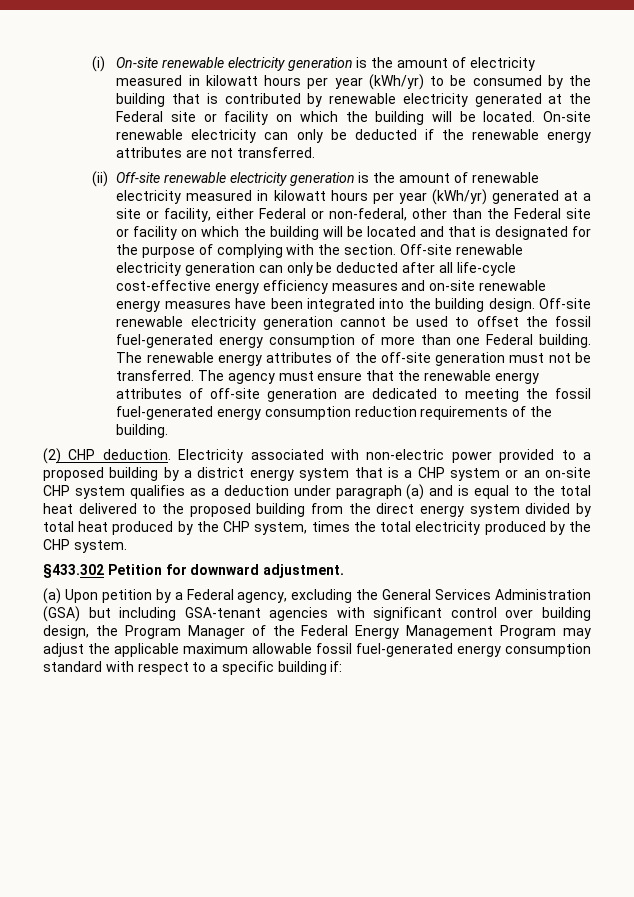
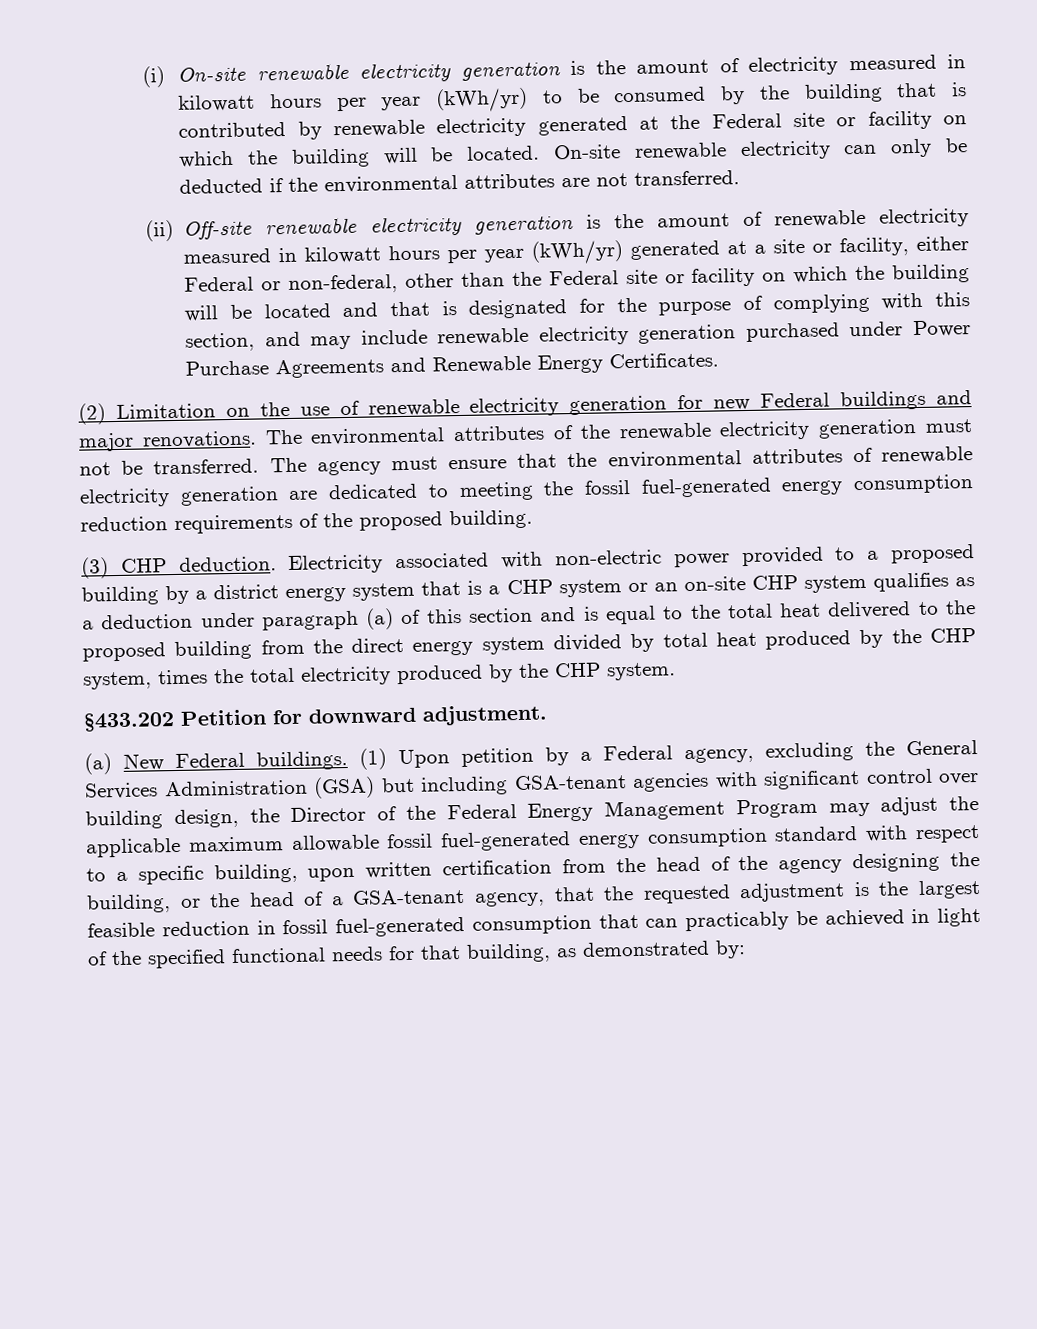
[471,129,591,143] renewable energy -> [324,174,459,194] environmental
[318,244,523,255] [116,262,516,276] [116,280,547,294] [116,298,592,312] [116,316,592,330] [116,334,591,348] [116,352,262,366] the section. Off-site renewable electricity generation can only be deducted after all life-cycle cost-effective energy efficiency measures and on-site renewable energy measures have been integrated into the building design. Off-site renewable electricity generation cannot be used to offset the fossil fuel-generated energy consumption of more than one Federal building. The renewable energy -> [935,292,970,307] [185,320,971,352] [185,352,720,379] [78,390,972,425] [78,427,446,452] this section, and may include renewable electricity generation purchased under Power Purchase Agreements and Renewable Energy Certificates. // (2) Limitation on the use of renewable electricity generation for new Federal buildings and major renovations. The environmental
[380,352,431,363] off-site -> [618,420,811,441] renewable electricity
[423,370,539,384] [116,388,261,399] renewable energy attributes of off-site -> [607,446,973,469] [79,488,170,508] environmental attributes of renewable electricity
(553, 411) none -> [359,511,443,531] proposed
[43,448,61,464] (2) -> [81,557,109,579] (3)
(425, 492) none -> [401,607,534,625] of this section
[43,564,104,578] §433.302 -> [83,712,175,732] §433.202
(61, 596) none -> [123,748,387,771] New Federal buildings. (1)
[124,625,245,639] Program Manager -> [290,806,367,822] Director
[277,661,343,675] building if: -> [213,851,981,884] [86,879,981,914] [87,907,981,938] [87,940,746,969] building, upon written certification from the head of the agency designing the building, or the head of a GSA-tenant agency, that the requested adjustment is the largest feasible reduction in fossil fuel-generated consumption that can practicably be achieved in light of the specified functional needs for that building, as demonstrated by:

